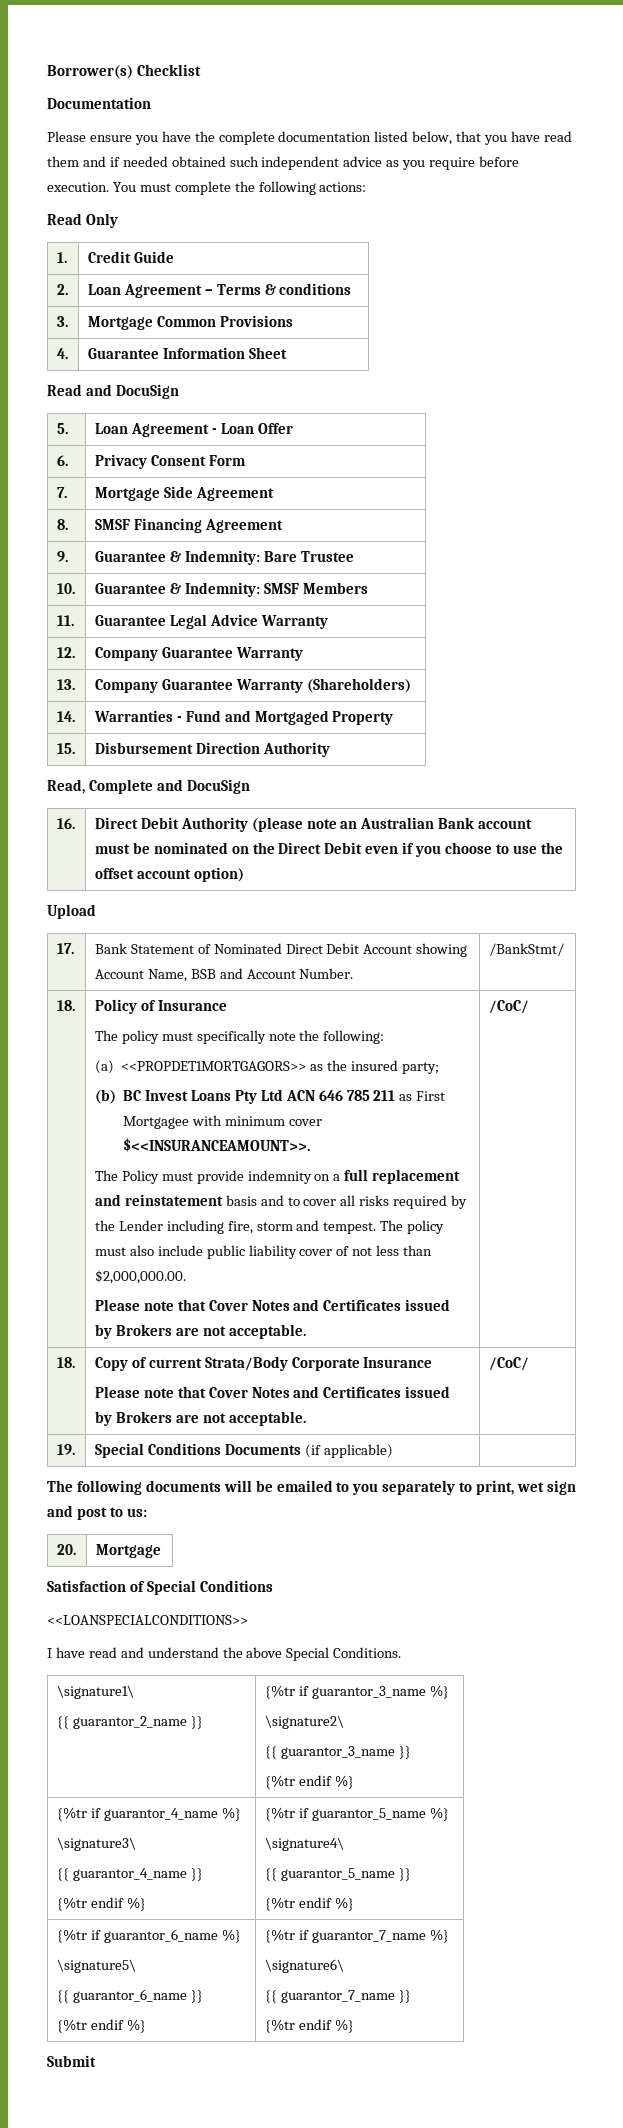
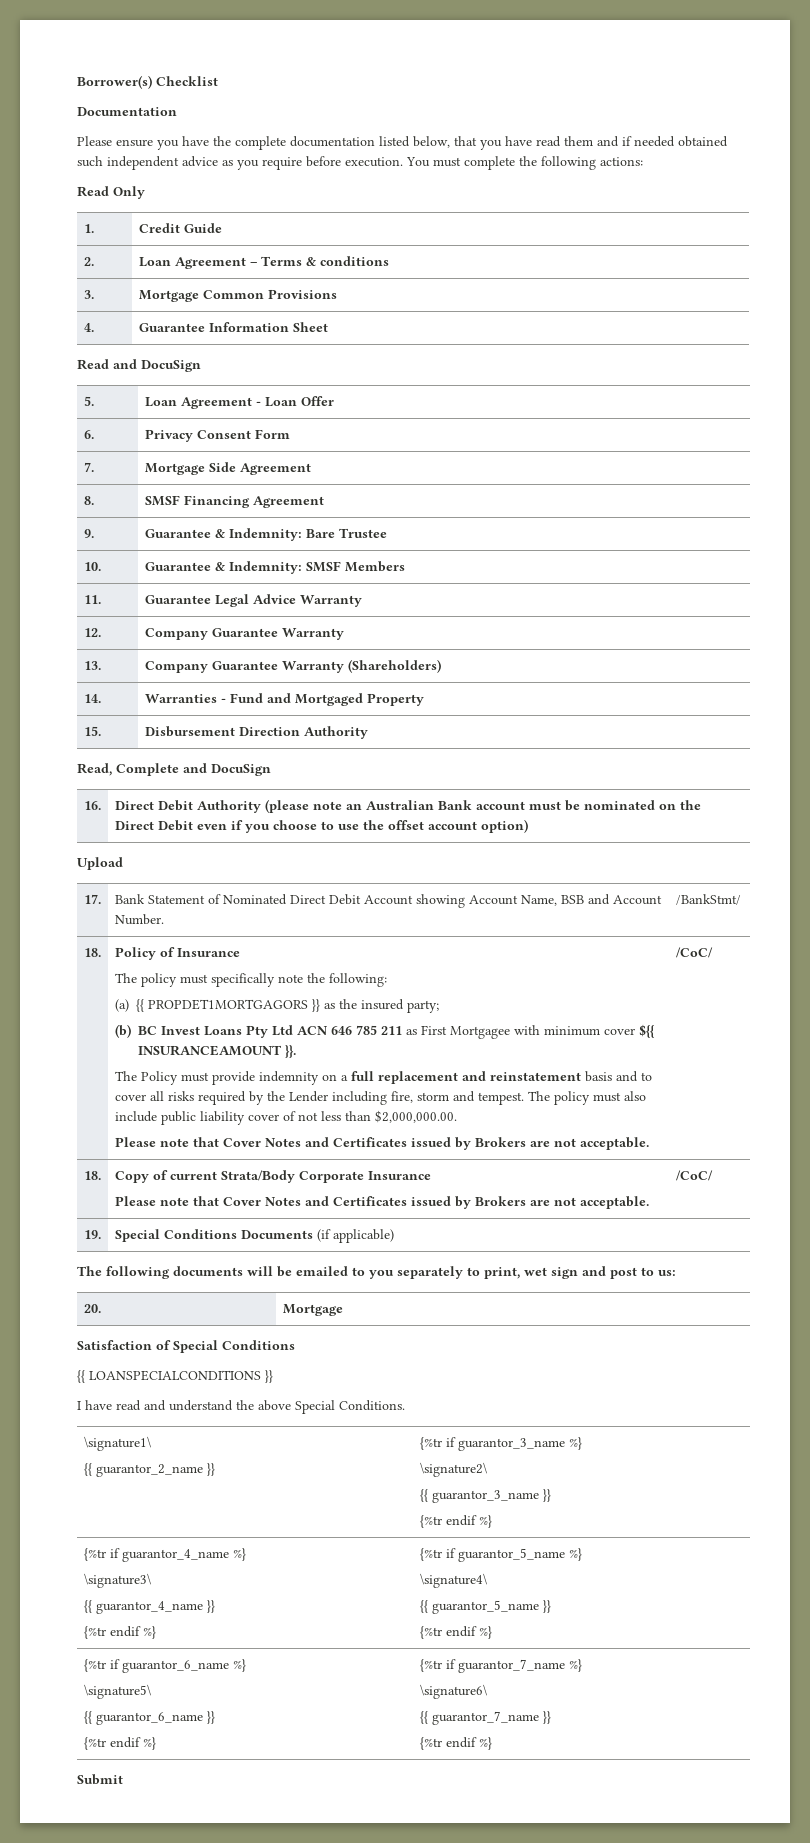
[121,1061,307,1071] <<PROPDET1MORTGAGORS>> -> [135,999,320,1012] {{ PROPDET1MORTGAGORS }}
[123,1138,311,1152] $<<INSURANCEAMOUNT>>. -> [638,1024,655,1038] [137,1045,296,1058] ${{ INSURANCEAMOUNT }}.
[47,1615,248,1625] <<LOANSPECIALCONDITIONS>> -> [77,1370,273,1383] {{ LOANSPECIALCONDITIONS }}

